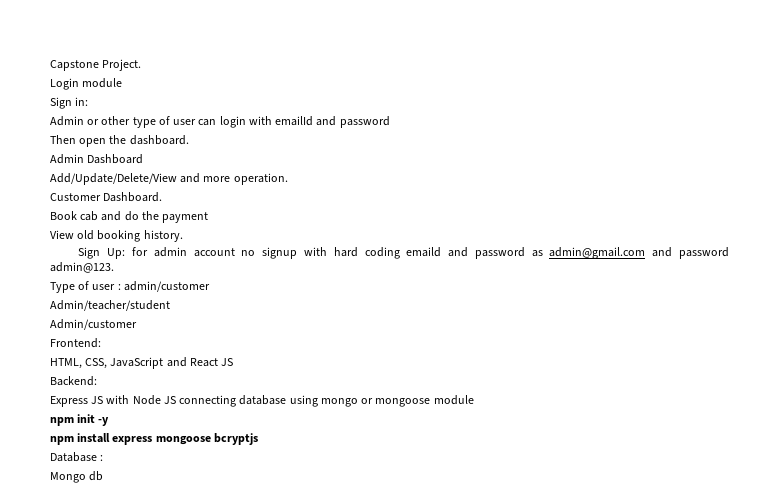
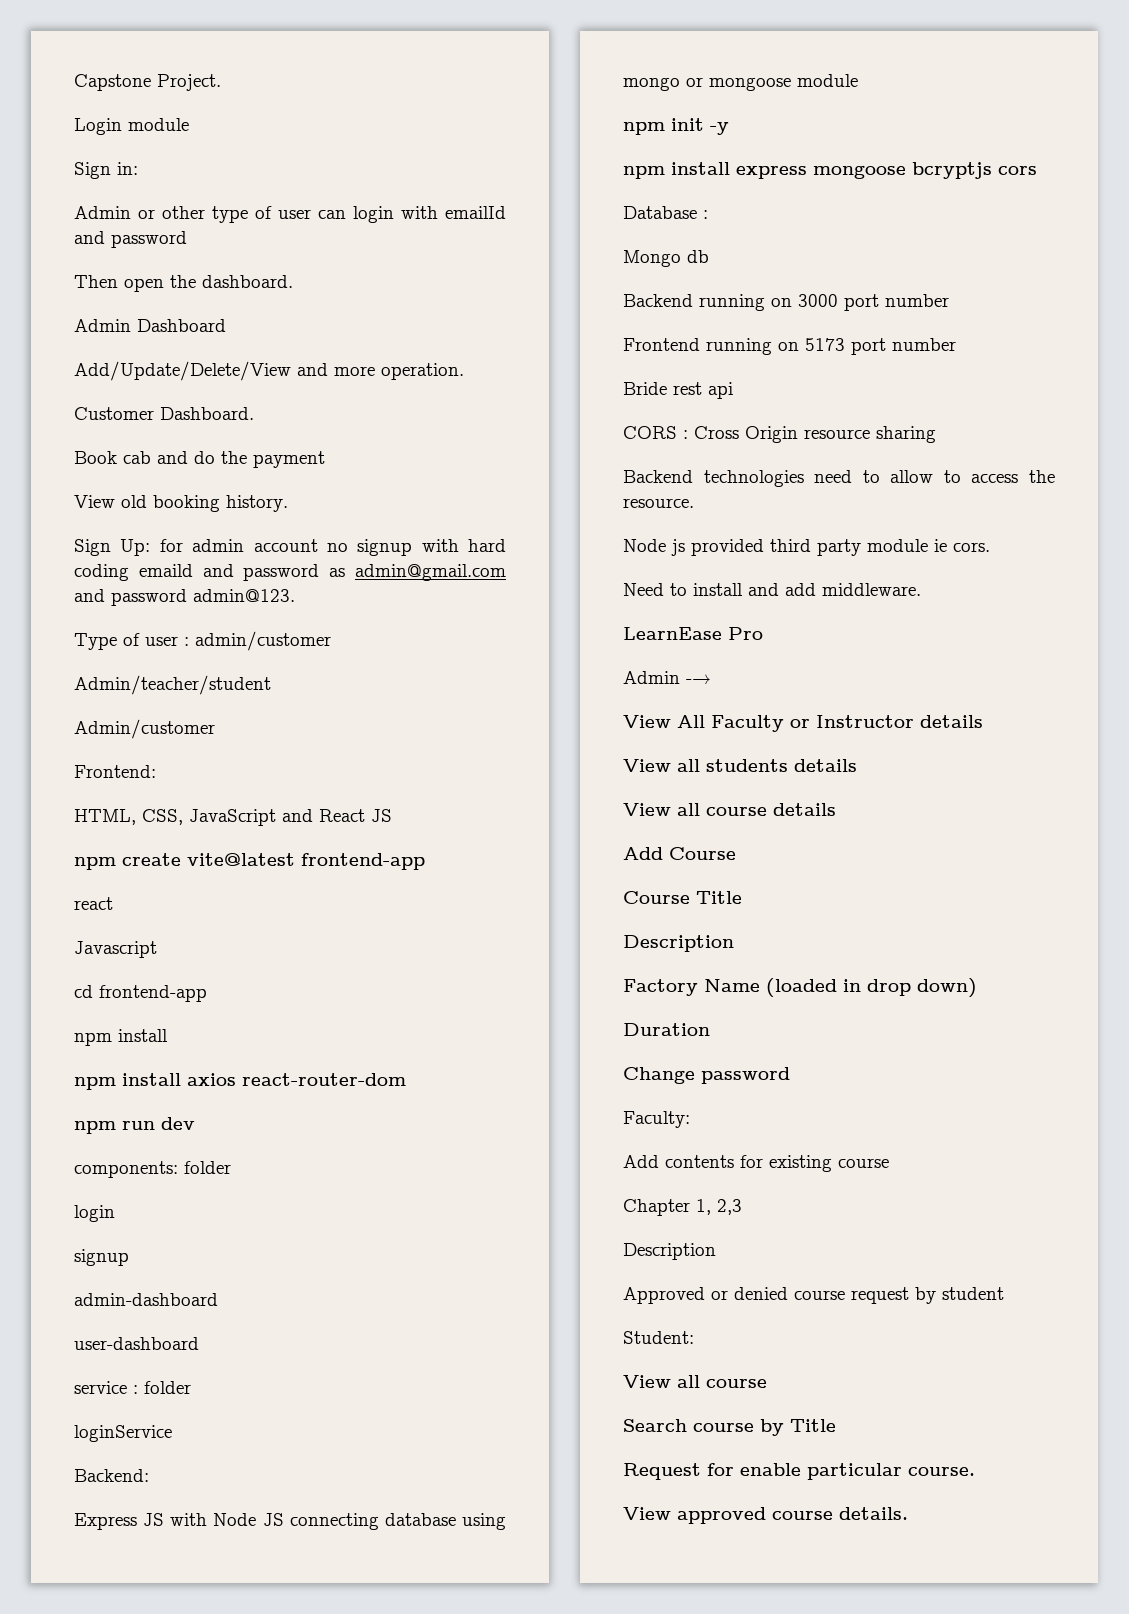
(234, 362) none -> [74,853,425,870] [74,897,113,910] [74,941,157,958] [74,985,207,1002] [74,1029,168,1046] [74,1073,406,1090] [74,1117,195,1134] [74,1161,231,1178] [74,1205,115,1222] [74,1249,129,1266] [74,1293,218,1306] [74,1337,199,1350] [74,1381,191,1394] [74,1425,172,1442] // npm create vite@latest frontend-app // react // Javascript // cd frontend-app // npm install // npm install axios react-router-dom // npm run dev // components: folder // login // signup // admin-dashboard // user-dashboard // service : folder // loginService
(258, 439) none -> [998,166,1037,175] cors
(104, 476) none -> [623,294,949,311] [623,338,956,355] [623,382,733,399] [623,426,936,443] [623,470,1055,487] [623,498,694,508] [623,539,990,556] [623,583,921,596] [623,627,763,640] [623,671,711,684] [623,715,983,732] [623,759,857,772] [623,803,836,816] [623,847,736,860] [623,891,742,904] [623,935,734,952] [623,978,977,998] [623,1023,710,1036] [623,1067,790,1084] [623,1111,690,1128] [623,1155,889,1172] [623,1199,742,1216] [623,1243,716,1260] [623,1287,1004,1304] [623,1331,694,1344] [623,1375,767,1388] [623,1419,836,1436] [623,1463,975,1480] [623,1507,908,1524] // Backend running on 3000 port number // Frontend running on 5173 port number // Bride rest api // CORS : Cross Origin resource sharing // Backend technologies need to allow to access the resource. // Node js provided third party module ie cors. // Need to install and add middleware. // LearnEase Pro // Admin -→ // View All Faculty or Instructor details // View all students details // View all course details // Add Course // Course Title // Description // Factory Name (loaded in drop down) // Duration // Change password // Faculty: // Add contents for existing course // Chapter 1, 2,3 // Description // Approved or denied course request by student // Student: // View all course // Search course by Title // Request for enable particular course. // View approved course details.

